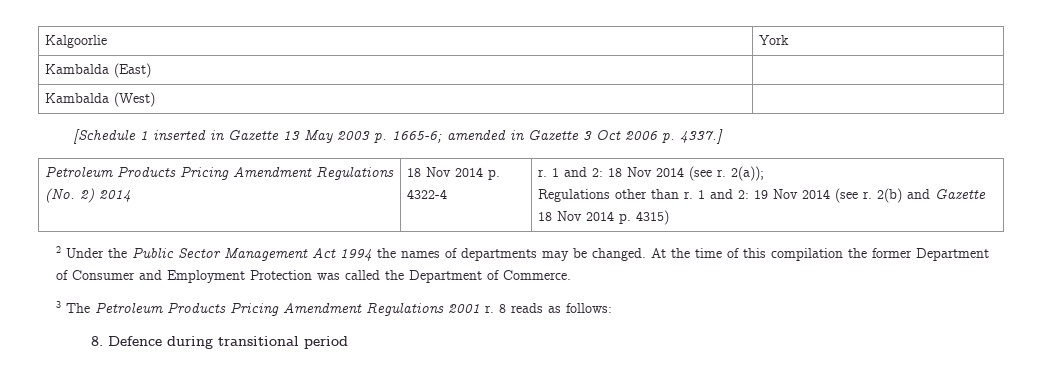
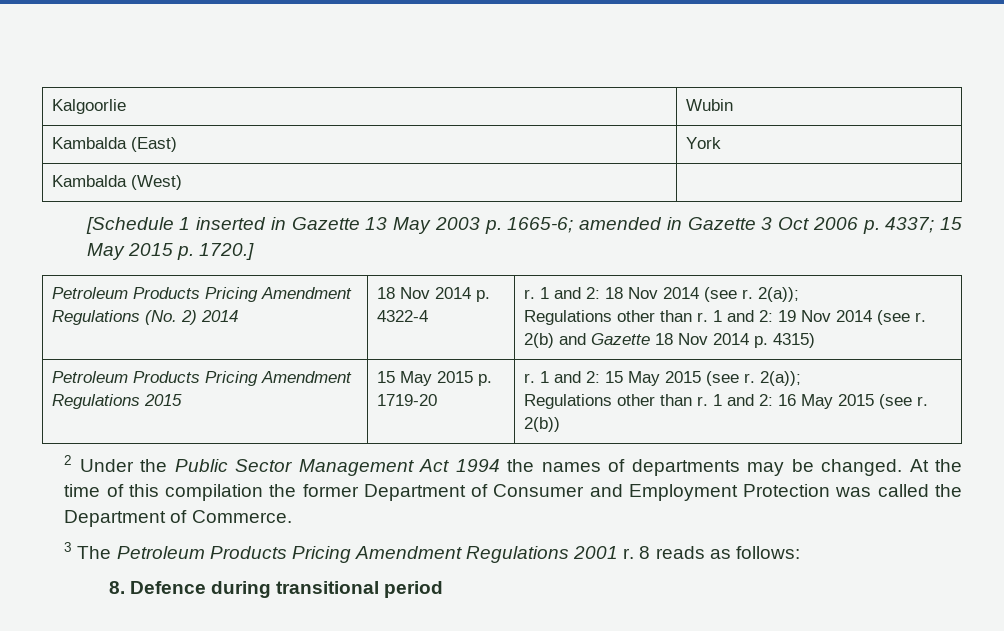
[758,35,789,45] York -> [686,99,734,111] Wubin
(151, 70) none -> [686,137,722,149] York
[680,129,724,144] 4337.] -> [885,217,962,233] [86,243,254,260] 4337; 15 May 2015 p. 1720.]
(669, 217) none -> [52,371,353,386] [52,394,183,409] [377,371,493,386] [377,394,438,406] [524,371,802,386] [524,394,929,409] [524,417,561,432] // Petroleum Products Pricing Amendment Regulations 2015 | 15 May 2015 p. 1719-20 | r. 1 and 2: 15 May 2015 (see r. 2(a)); // Regulations other than r. 1 and 2: 16 May 2015 (see r. 2(b))

